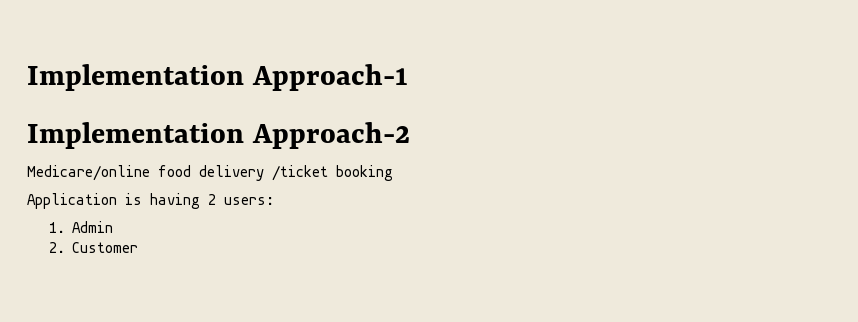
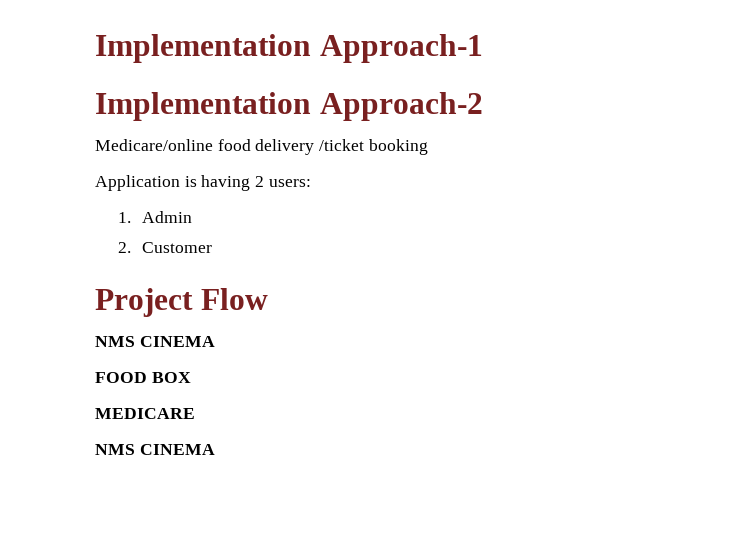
(139, 247) none -> [95,288,268,317] [95,336,215,347] [95,372,191,383] [95,408,195,419] [95,444,215,455] // Project Flow // NMS CINEMA // FOOD BOX // MEDICARE // NMS CINEMA

